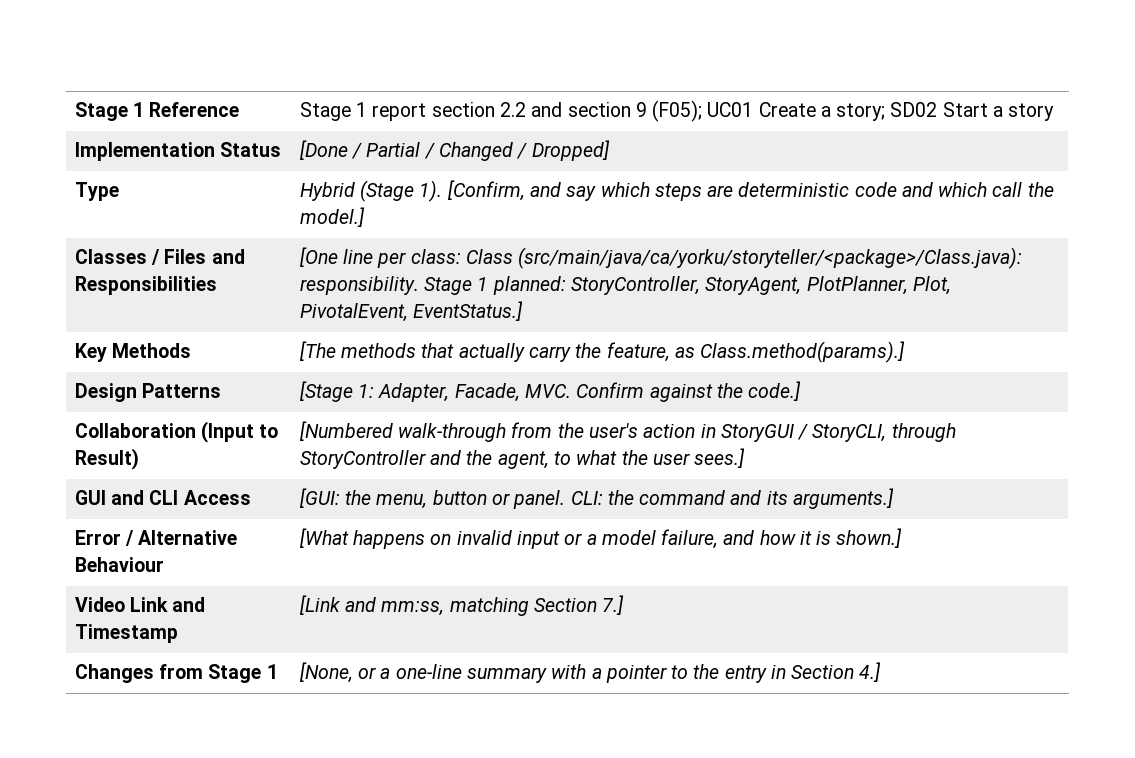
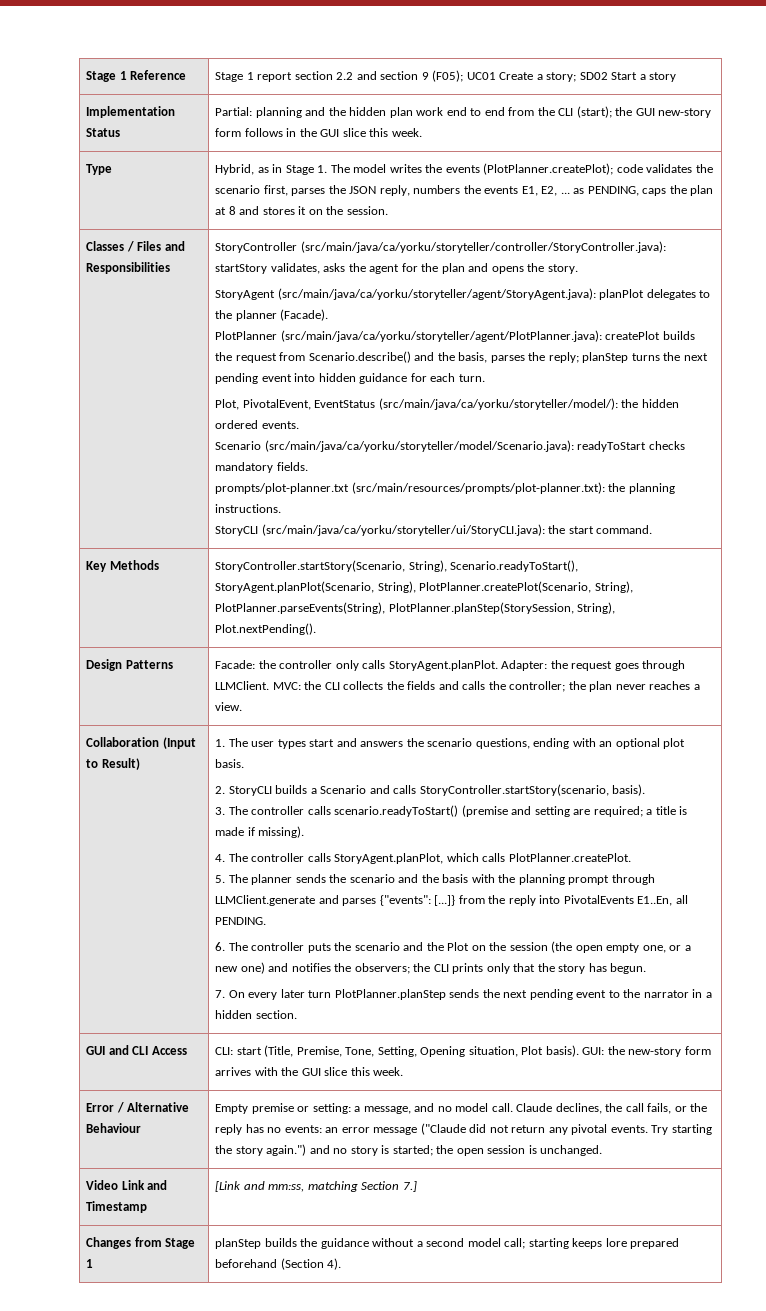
[298,140,610,161] [74,182,119,201] [299,180,1054,202] [299,207,365,227] [Done / Partial / Changed / Dropped] // Type | Hybrid (Stage 1). [Confirm, and say which steps are deterministic code and which call the model.] -> [215,106,712,118] [215,128,422,137] [86,164,113,175] [215,163,713,175] [215,185,714,196] [215,206,388,215] Partial: planning and the hidden plan work end to end from the CLI (start); the GUI new-story form follows in the GUI slice this week. // Type | Hybrid, as in Stage 1. The model writes the events (PlotPlanner.createPlot); code validates the scenario first, parses the JSON reply, numbers the events E1, E2, ... as PENDING, caps the plan at 8 and stores it on the session.
[298,247,1023,269] [299,276,951,295] [299,301,524,322] [74,343,192,362] [298,341,906,363] [74,383,222,402] [298,381,802,402] [74,421,279,443] [74,448,139,470] [298,421,956,442] [299,448,746,469] [74,490,251,505] [298,488,894,509] [74,530,238,546] [74,557,164,572] [298,528,903,549] [One line per class: Class (src/main/java/ca/yorku/storyteller/<package>/Class.java): responsibility. Stage 1 planned: StoryController, StoryAgent, PlotPlanner, Plot, PivotalEvent, EventStatus.] // Key Methods | [The methods that actually carry the feature, as Class.method(params).] // Design Patterns | [Stage 1: Adapter, Facade, MVC. Confirm against the code.] // Collaboration (Input to Result) | [Numbered walk-through from the user's action in StoryGUI / StoryCLI, through StoryController and the agent, to what the user sees.] // GUI and CLI Access | [GUI: the menu, button or panel. CLI: the command and its arguments.] // Error / Alternative Behaviour | [What happens on invalid input or a model failure, and how it is shown.] -> [215,241,666,253] [215,263,578,274] [215,288,711,300] [215,309,329,321] [215,330,695,342] [215,351,708,363] [215,373,485,384] [215,398,679,410] [215,420,299,429] [215,440,685,452] [215,462,308,473] [215,482,675,494] [215,504,282,513] [215,524,653,536] [86,560,159,572] [215,560,579,572] [215,581,633,593] [215,602,616,614] [215,623,317,635] [86,659,173,671] [215,660,686,671] [215,681,700,692] [215,702,243,711] [86,737,196,749] [86,758,140,770] [215,738,686,749] [215,759,245,768] [215,784,646,796] [215,805,688,817] [215,826,305,838] [215,853,631,864] [215,874,655,885] [215,895,688,906] [215,917,267,925] [215,941,691,953] [215,962,647,974] [215,989,712,1000] [215,1010,297,1019] [86,1045,187,1055] [215,1045,711,1057] [215,1067,404,1076] [86,1102,190,1113] [86,1123,142,1133] [215,1103,708,1114] [215,1123,712,1135] [215,1144,603,1156] StoryController (src/main/java/ca/yorku/storyteller/controller/StoryController.java): startStory validates, asks the agent for the plan and opens the story. // StoryAgent (src/main/java/ca/yorku/storyteller/agent/StoryAgent.java): planPlot delegates to the planner (Facade). // PlotPlanner (src/main/java/ca/yorku/storyteller/agent/PlotPlanner.java): createPlot builds the request from Scenario.describe() and the basis, parses the reply; planStep turns the next pending event into hidden guidance for each turn. // Plot, PivotalEvent, EventStatus (src/main/java/ca/yorku/storyteller/model/): the hidden ordered events. // Scenario (src/main/java/ca/yorku/storyteller/model/Scenario.java): readyToStart checks mandatory fields. // prompts/plot-planner.txt (src/main/resources/prompts/plot-planner.txt): the planning instructions. // StoryCLI (src/main/java/ca/yorku/storyteller/ui/StoryCLI.java): the start command. // Key Methods | StoryController.startStory(Scenario, String), Scenario.readyToStart(), StoryAgent.planPlot(Scenario, String), PlotPlanner.createPlot(Scenario, String), PlotPlanner.parseEvents(String), PlotPlanner.planStep(StorySession, String), Plot.nextPending(). // Design Patterns | Facade: the controller only calls StoryAgent.planPlot. Adapter: the request goes through LLMClient. MVC: the CLI collects the fields and calls the controller; the plan never reaches a view. // Collaboration (Input to Result) | 1. The user types start and answers the scenario questions, ending with an optional plot basis. // 2. StoryCLI builds a Scenario and calls StoryController.startStory(scenario, basis). // 3. The controller calls scenario.readyToStart() (premise and setting are required; a title is made if missing). // 4. The controller calls StoryAgent.planPlot, which calls PlotPlanner.createPlot. // 5. The planner sends the scenario and the basis with the planning prompt through LLMClient.generate and parses {"events": [...]} from the reply into PivotalEvents E1..En, all PENDING. // 6. The controller puts the scenario and the Plot on the session (the open empty one, or a new one) and notifies the observers; the CLI prints only that the story has begun. // 7. On every later turn PlotPlanner.planStep sends the next pending event to the narrator in a hidden section. // GUI and CLI Access | CLI: start (Title, Premise, Tone, Setting, Opening situation, Plot basis). GUI: the new-story form arrives with the GUI slice this week. // Error / Alternative Behaviour | Empty premise or setting: a message, and no model call. Claude declines, the call fails, or the reply has no events: an error message ("Claude did not return any pivotal events. Try starting the story again.") and no story is started; the open session is unchanged.
[298,662,882,683] [None, or a one-line summary with a pointer to the entry in Section 4.] -> [215,1238,680,1249] [215,1258,342,1270] planStep builds the guidance without a second model call; starting keeps lore prepared beforehand (Section 4).

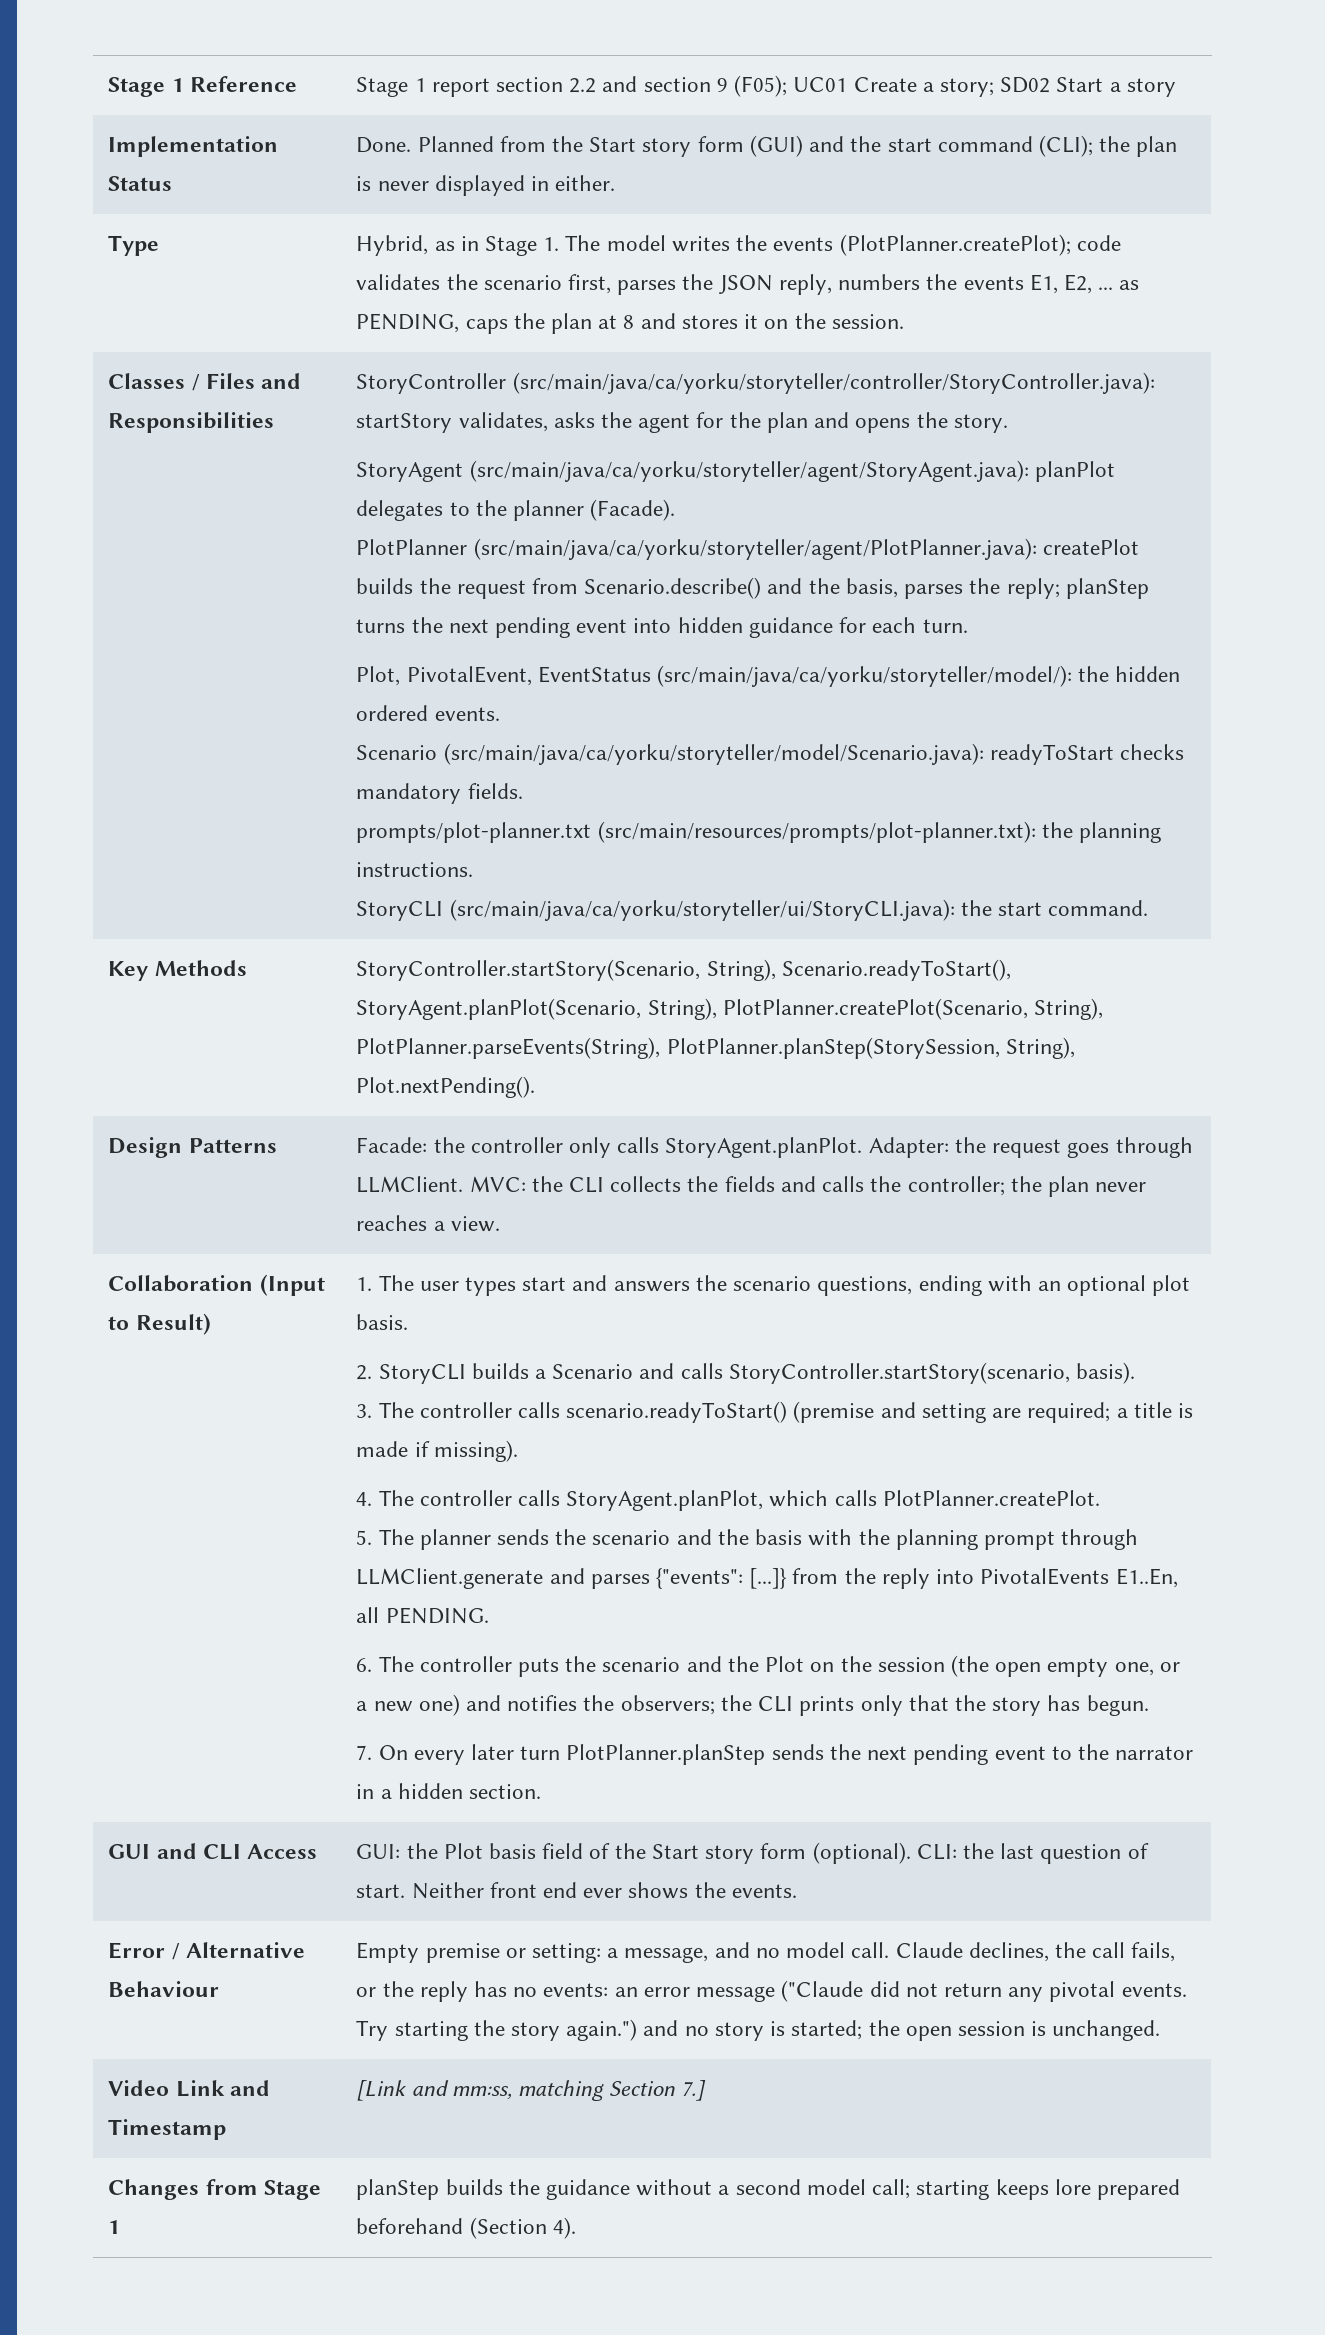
[215,106,712,118] [215,128,422,137] Partial: planning and the hidden plan work end to end from the CLI (start); the GUI new-story form follows in the GUI slice this week. -> [356,135,1178,157] [356,175,616,196] Done. Planned from the Start story form (GUI) and the start command (CLI); the plan is never displayed in either.
[215,1045,711,1057] [215,1067,404,1076] CLI: start (Title, Premise, Tone, Setting, Opening situation, Plot basis). GUI: the new-story form arrives with the GUI slice this week. -> [356,1842,1149,1864] [356,1882,797,1899] GUI: the Plot basis field of the Start story form (optional). CLI: the last question of start. Neither front end ever shows the events.

